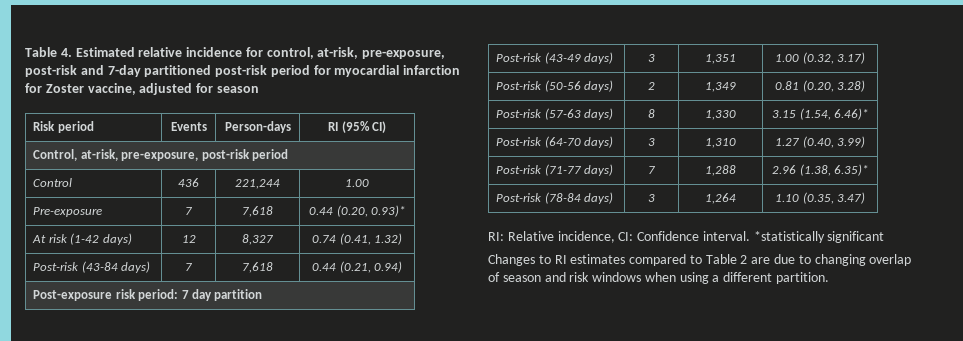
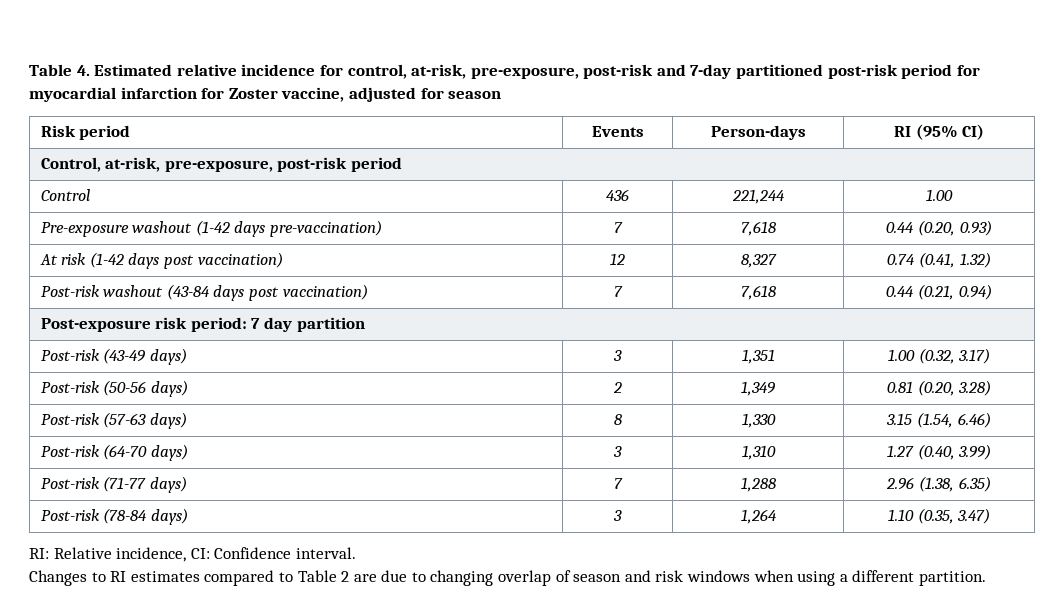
(103, 212) none -> [132,220,383,237] washout (1-42 days pre-vaccination)
[370,205,405,217] 0.93)* -> [959,220,992,236] 0.93)
[102,233,132,245] days) -> [128,252,283,269] days post vaccination)
[81,261,151,273] (43-84 days) -> [103,284,368,301] washout (43-84 days post vaccination)
[833,108,868,120] 6.46)* -> [957,412,991,428] 6.46)
[833,164,868,176] 6.35)* -> [958,476,991,492] 6.35)
[753,231,885,243] *statistically significant -> (356, 553) none

